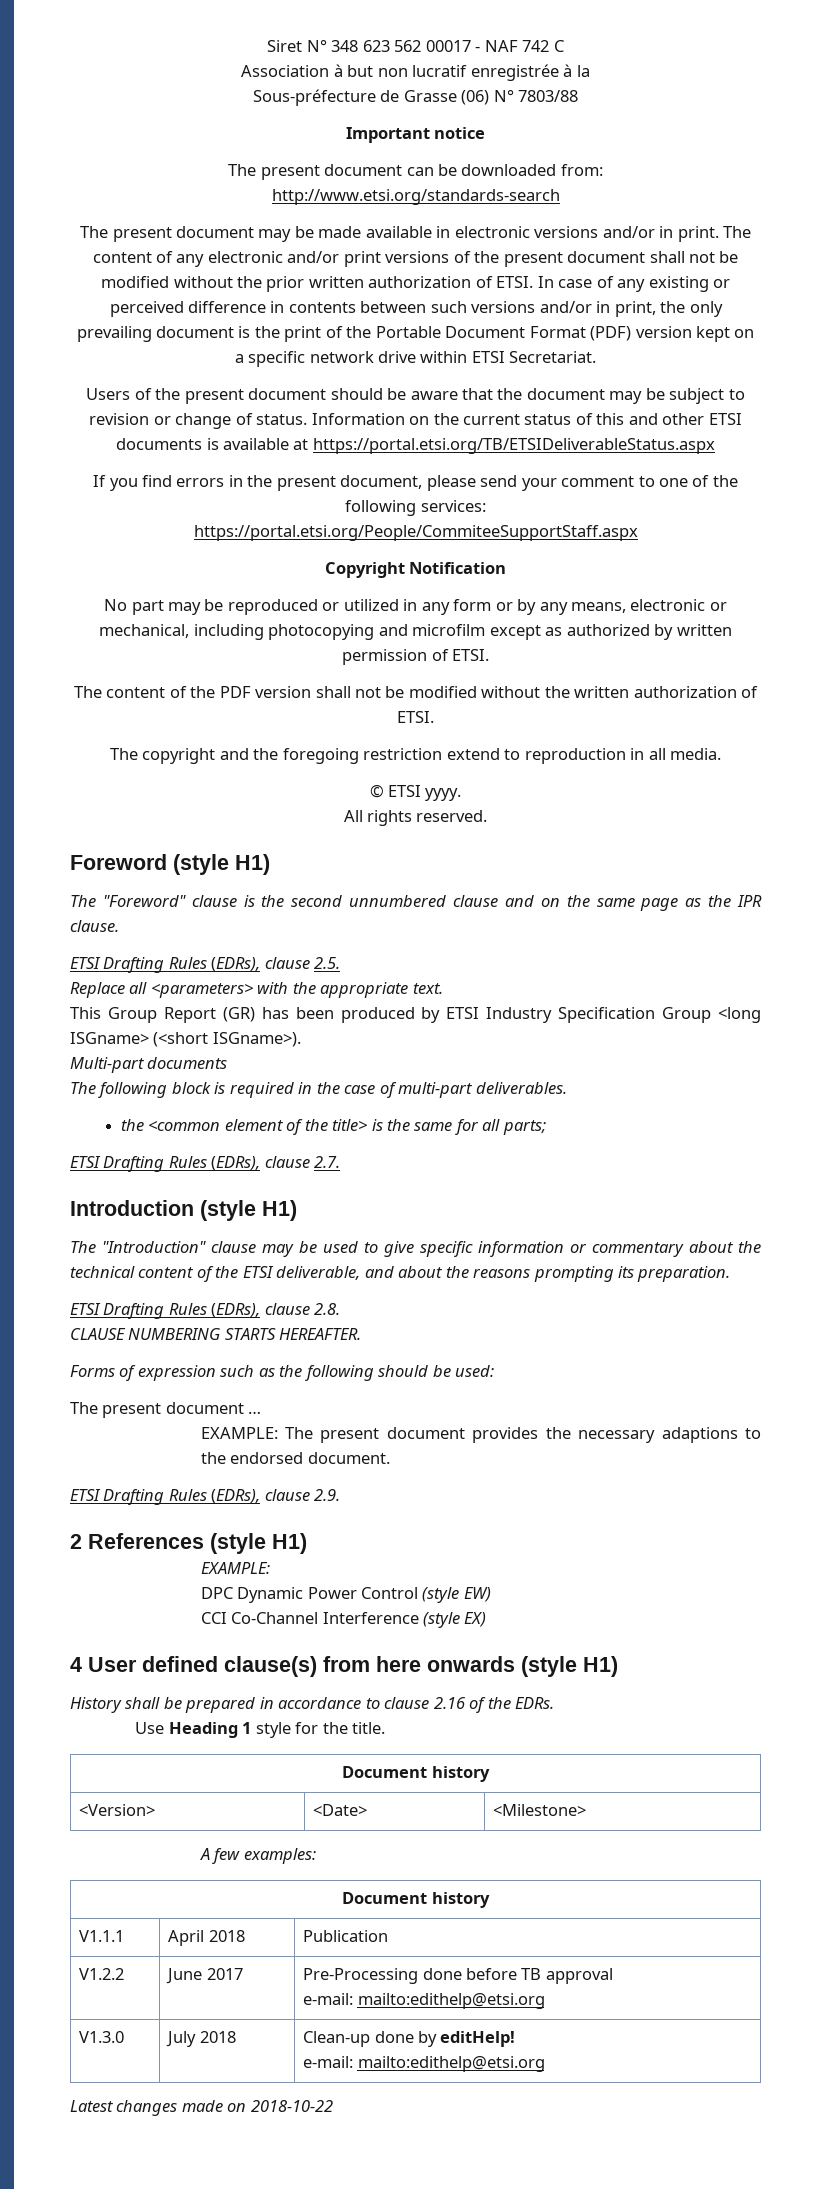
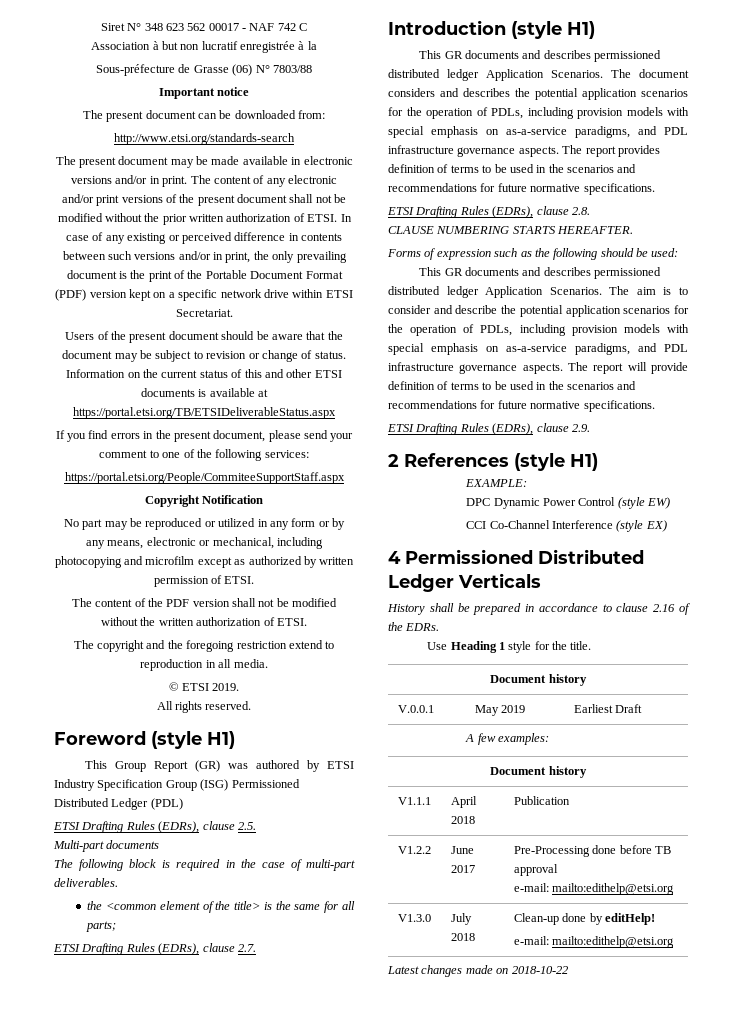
[425,788,462,801] yyyy. -> [212,683,240,691] 2019.
[70,895,763,911] [70,920,119,932] The "Foreword" clause is the second unnumbered clause and on the same page as the IPR clause. -> [85,760,354,772] [54,779,300,791] [54,798,183,810] This Group Report (GR) was authored by ETSI Industry Specification Group (ISG) Permissioned Distributed Ledger (PDL)
[70,982,443,998] [70,1007,761,1023] [70,1032,301,1047] // Replace all <parameters> with the appropriate text. // This Group Report (GR) has been produced by ETSI Industry Specification Group <long ISGname> (<short ISGname>). -> (256, 826) none
[70,1241,761,1257] [70,1266,731,1282] The "Introduction" clause may be used to give specific information or commentary about the technical content of the ETSI deliverable, and about the reasons prompting its preparation. -> [419,50,662,62] [388,69,689,81] [388,88,688,100] [388,107,689,119] [388,126,688,138] [388,145,660,157] [388,164,637,173] [388,183,655,195] This GR documents and describes permissioned distributed ledger Application Scenarios. The document considers and describes the potential application scenarios for the operation of PDLs, including provision models with special emphasis on as-a-service paradigms, and PDL infrastructure governance aspects. The report provides definition of terms to be used in the scenarios and recommendations for future normative specifications.
[70,1402,262,1418] [200,1427,762,1443] [200,1452,390,1464] The present document … // EXAMPLE: The present document provides the necessary adaptions to the endorsed document. -> [419,267,662,279] [388,286,688,298] [388,305,689,317] [388,324,689,336] [388,343,688,355] [388,362,688,374] [388,381,637,390] [388,400,655,412] This GR documents and describes permissioned distributed ledger Application Scenarios. The aim is to consider and describe the potential application scenarios for the operation of PDLs, including provision models with special emphasis on as-a-service paradigms, and PDL infrastructure governance aspects. The report will provide definition of terms to be used in the scenarios and recommendations for future normative specifications.
[88,1656,618,1677] User defined clause(s) from here onwards (style H1) -> [405,549,644,564] [388,573,541,592] Permissioned Distributed Ledger Verticals
[79,1804,156,1816] [313,1804,368,1816] [493,1804,587,1816] <Version> | <Date> | <Milestone> -> [397,705,434,713] [474,705,526,716] [573,704,643,713] V.0.0.1 | May 2019 | Earliest Draft

